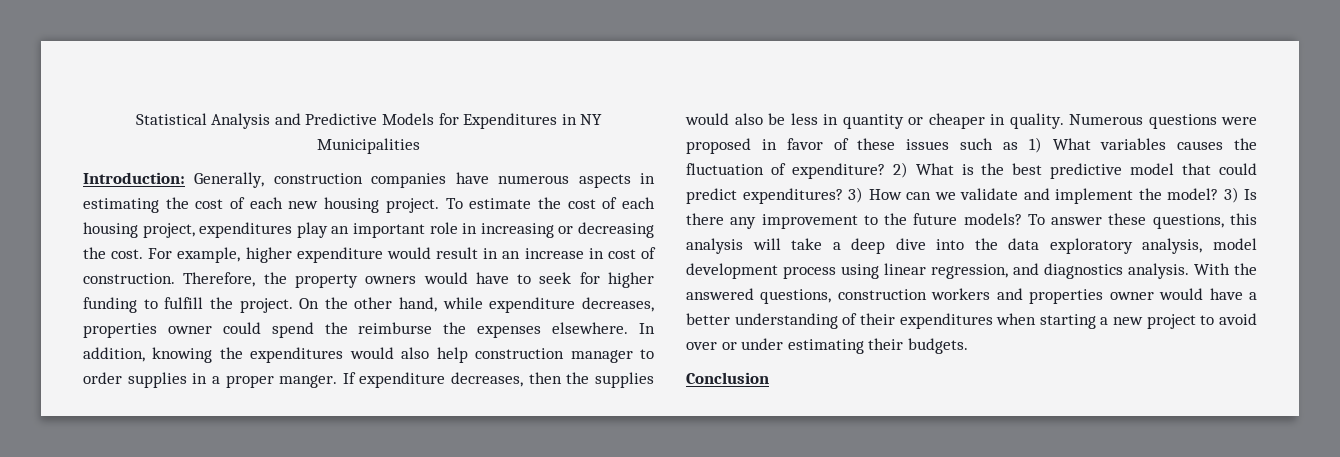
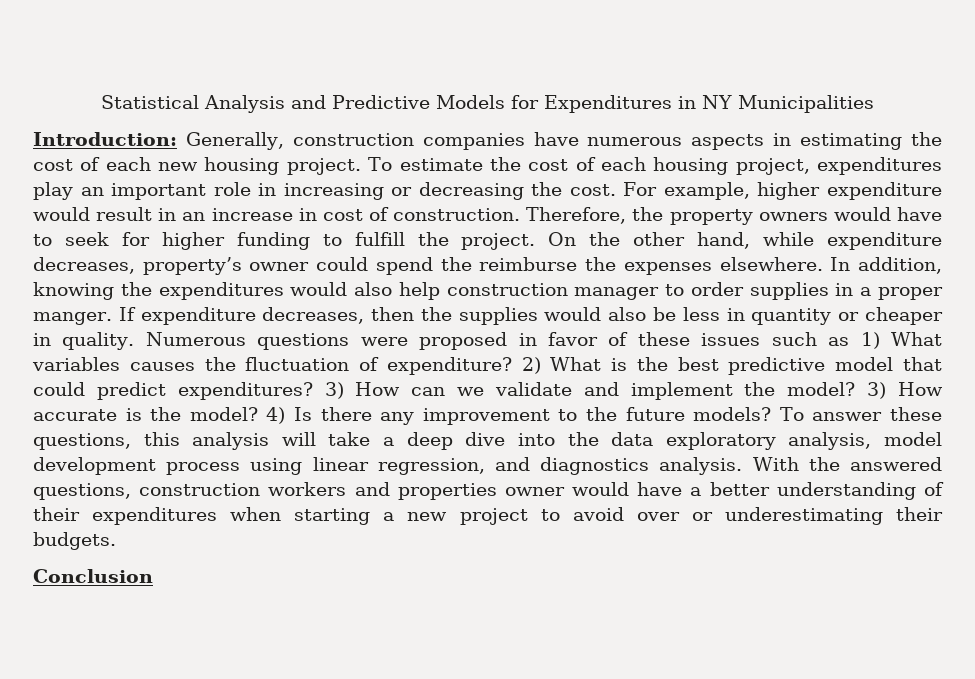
[83,323,157,338] properties -> [142,257,242,275] property’s
(1239, 195) none -> [897,382,943,396] [33,407,286,424] How accurate is the model? 4)
[741,338,864,354] under estimating -> [724,507,883,525] underestimating

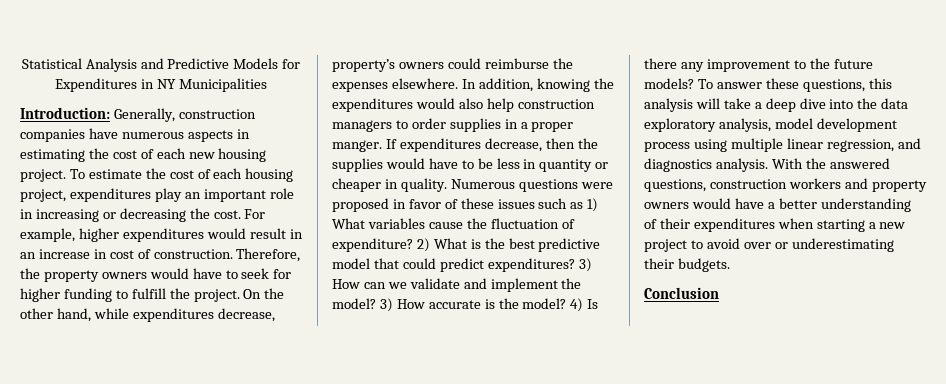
[826,182,942,200] expenditure -> [122,228,204,242] expenditures
[827,232,943,250] [33,257,472,275] expenditure decreases, property’s owner could spend the -> [132,308,275,322] [332,58,481,72] expenditures decrease, property’s owners could
[574,287,660,300] manager -> [332,120,392,132] managers
[140,307,365,325] expenditure decreases, -> [399,138,542,152] expenditures decrease,
[608,307,647,321] also -> [428,158,474,169] have to
[129,362,195,371] causes -> [428,222,463,229] cause
(303, 466) none -> [730,138,783,152] multiple
[397,483,565,500] properties owner -> [871,180,927,192] [644,202,689,209] property owners

